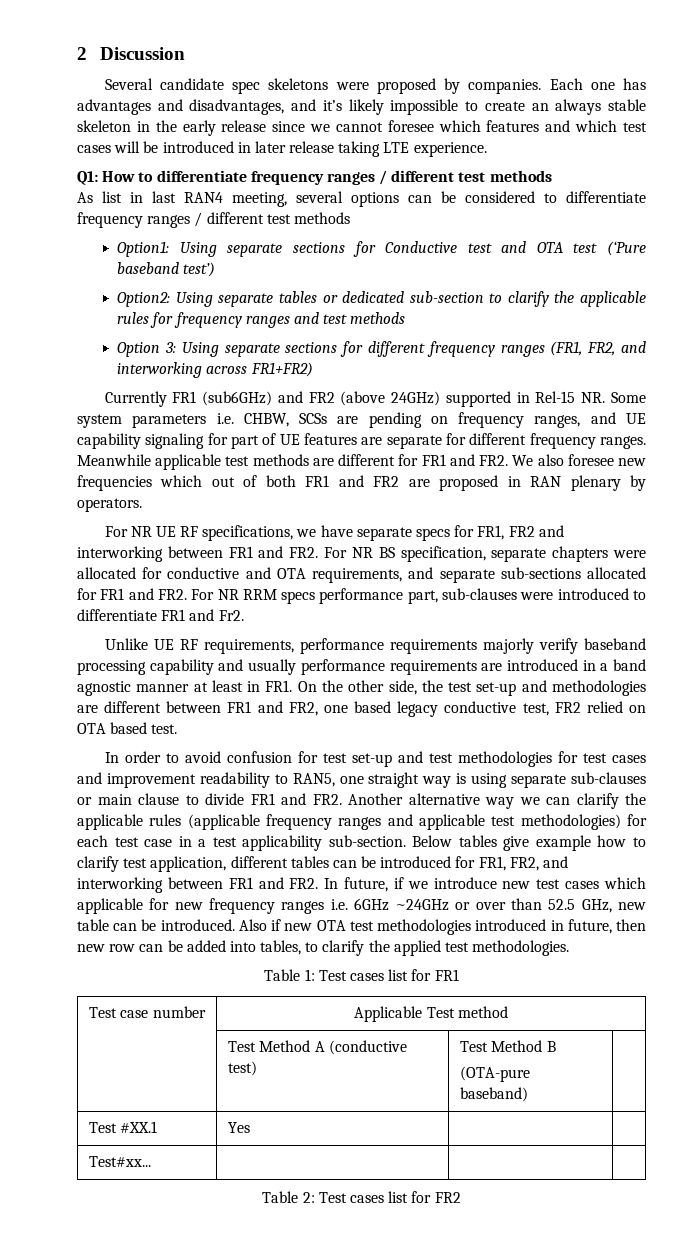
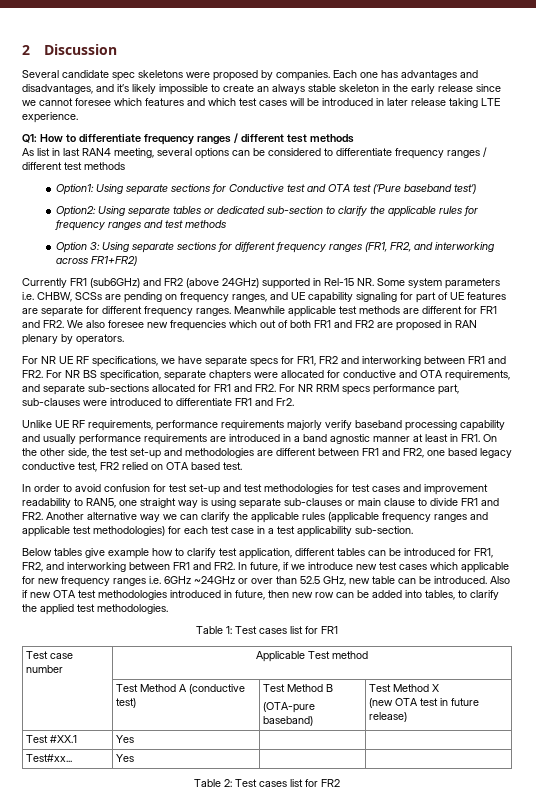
(406, 841) none -> (413, 530) //
(529, 1094) none -> [369,684,440,692] [369,698,480,708] [369,712,408,722] Test Method X // (new OTA test in future release)
(152, 1161) none -> [116,754,135,762] Yes

